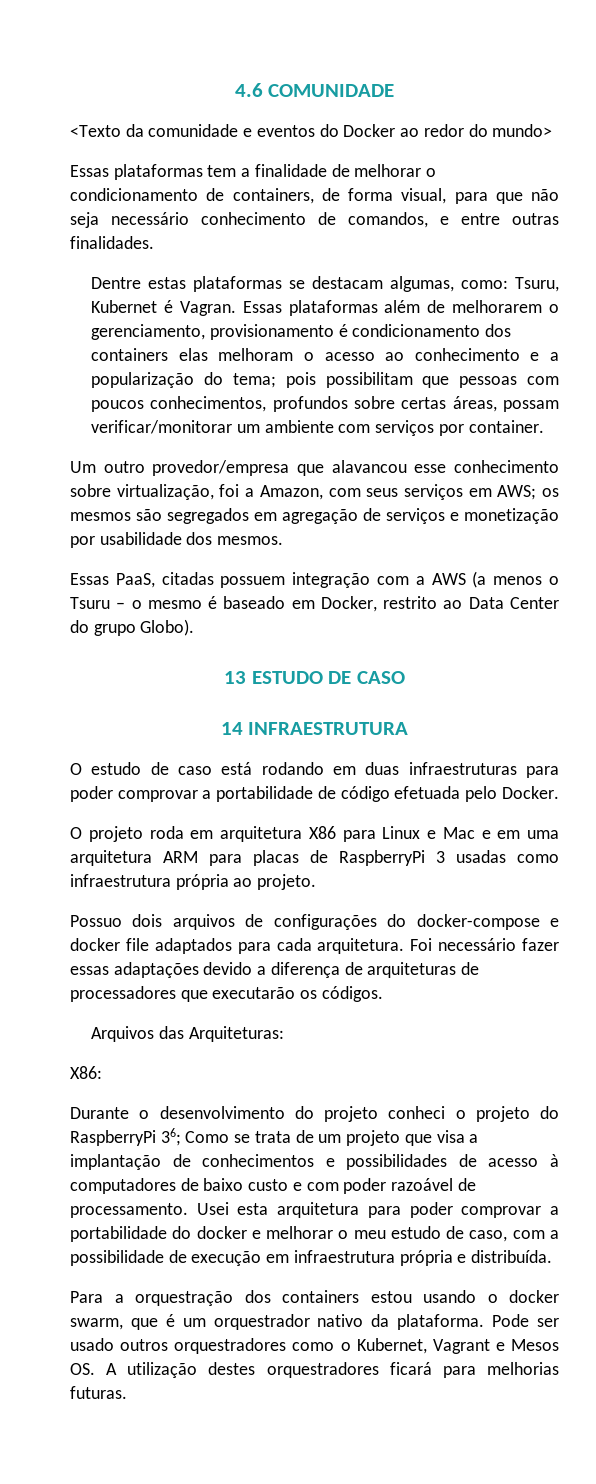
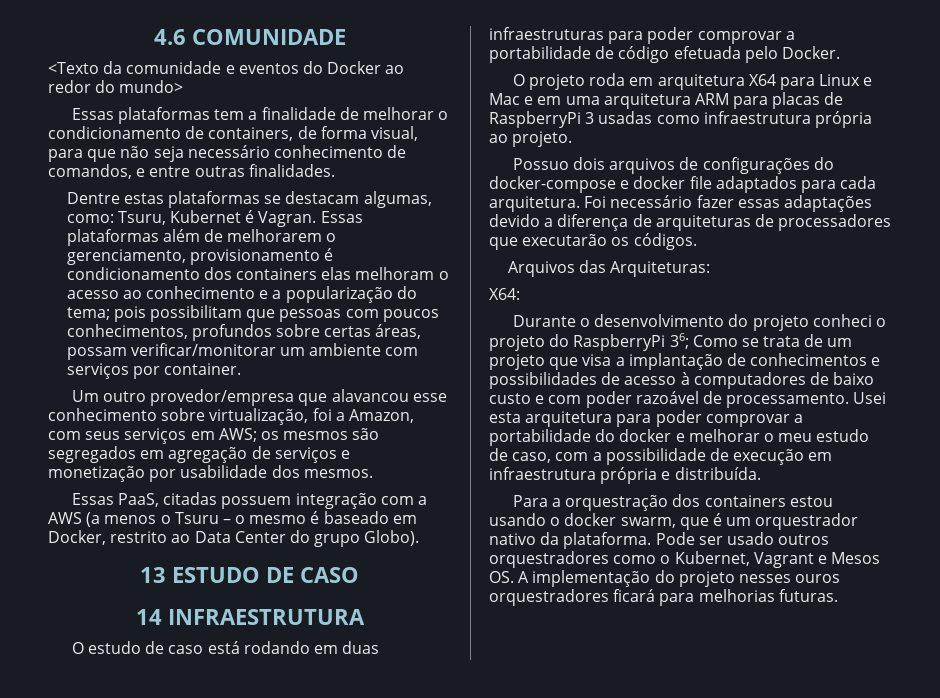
[308,826,336,839] X86 -> [748,74,776,86] X64
[70,1066,102,1079] X86: -> [489,288,520,300] X64:
[127,1362,256,1378] utilização destes -> [532,570,841,587] implementação do projeto nesses ouros

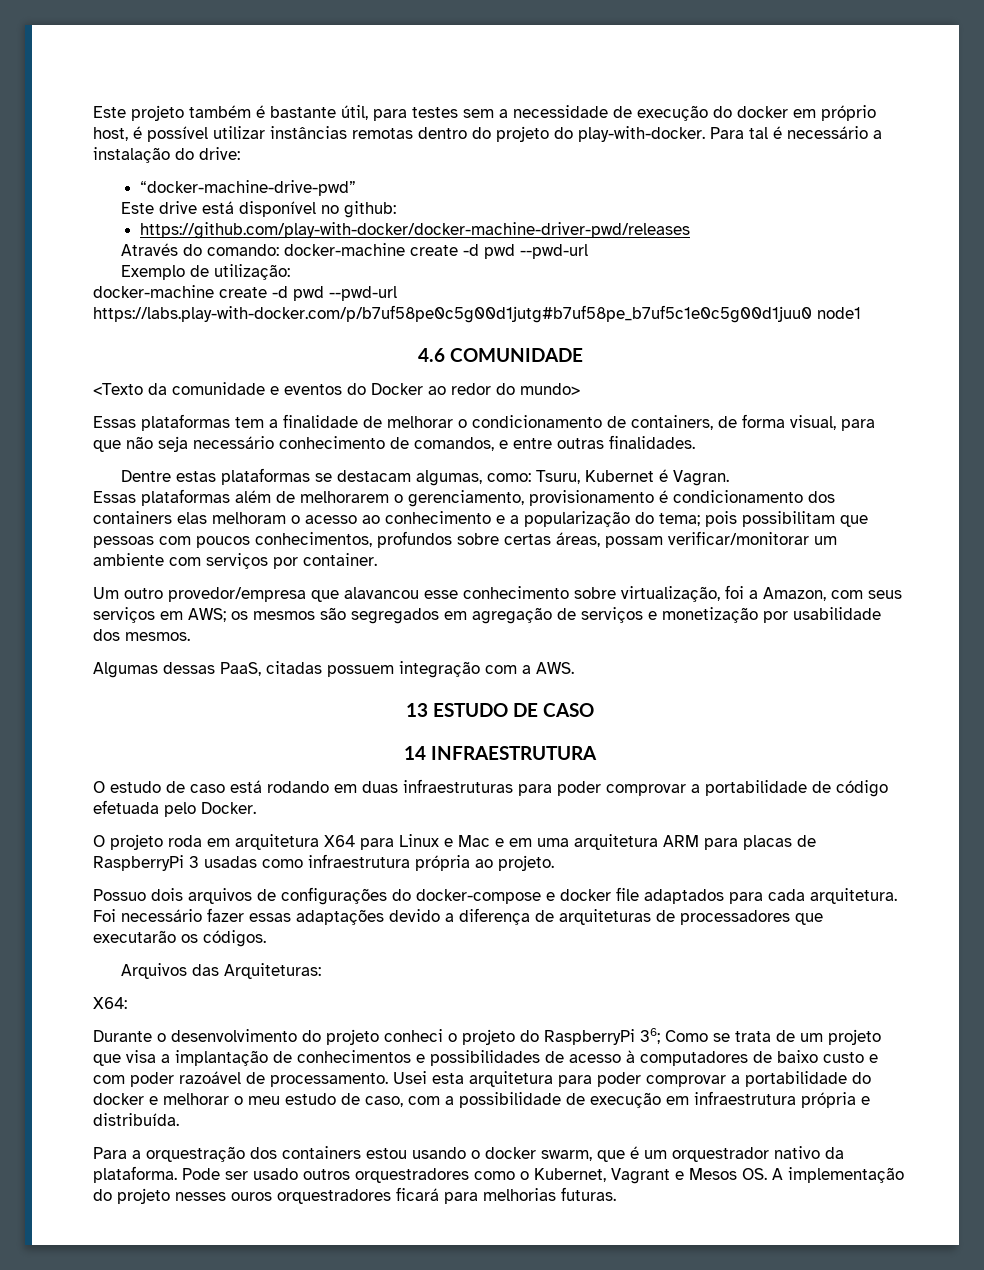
(153, 37) none -> [93,105,876,121] [93,126,882,142] [93,147,240,163] [139,180,356,196] [121,201,397,218] [139,222,690,239] [121,243,589,259] [121,264,291,280] [93,285,397,301] [93,305,861,323] Este projeto também é bastante útil, para testes sem a necessidade de execução do docker em próprio host, é possível utilizar instâncias remotas dentro do projeto do play-with-docker. Para tal é necessário a instalação do drive: // “docker-machine-drive-pwd” // Este drive está disponível no github: // https://github.com/play-with-docker/docker-machine-driver-pwd/releases // Através do comando: docker-machine create -d pwd --pwd-url // Exemplo de utilização: // docker-machine create -d pwd --pwd-url https://labs.play-with-docker.com/p/b7uf58pe0c5g00d1jutg#b7uf58pe_b7uf5c1e0c5g00d1juu0 node1 //
(317, 219) none -> (730, 478) //
[71,493,114,505] Essas -> [93,662,215,678] Algumas dessas
[48,511,417,527] [48,530,420,547] AWS (a menos o Tsuru – o mesmo é baseado em Docker, restrito ao Data Center do grupo Globo). -> [536,662,574,674] AWS.

